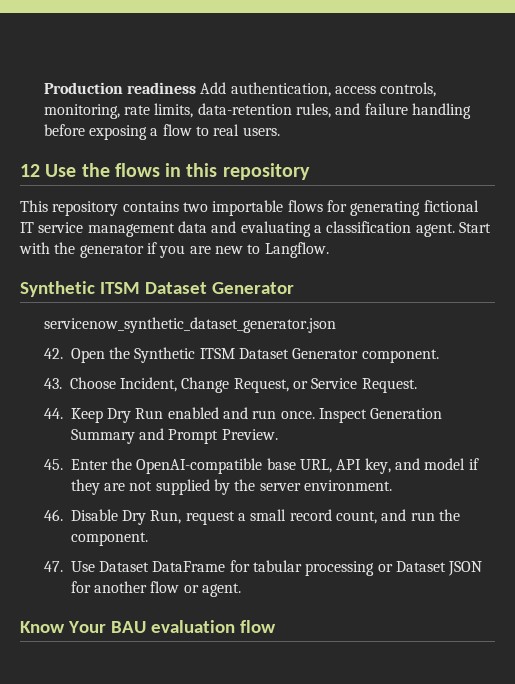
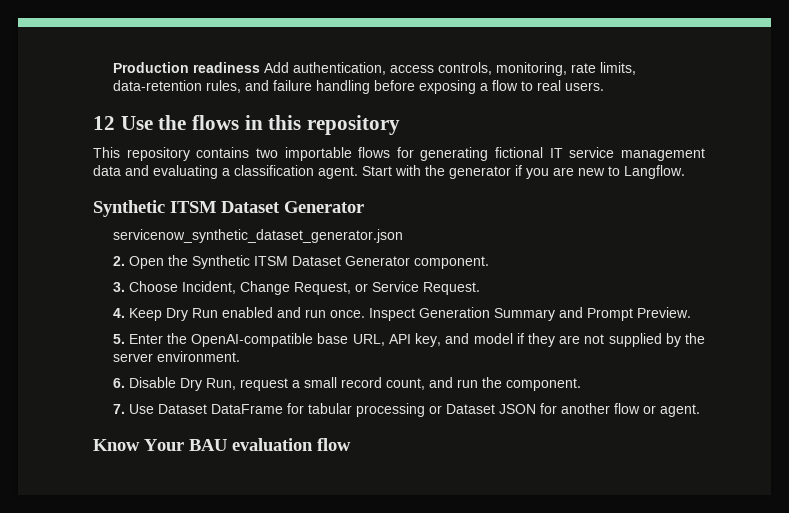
[43,348,63,359] 42. -> [112,256,125,266] 2.
[43,378,62,389] 43. -> [112,282,125,292] 3.
[43,408,63,419] 44. -> [112,308,125,318] 4.
[43,459,63,470] 45. -> [112,334,125,344] 5.
[43,509,63,521] 46. -> [112,378,125,388] 6.
[43,561,63,572] 47. -> [112,404,125,414] 7.

